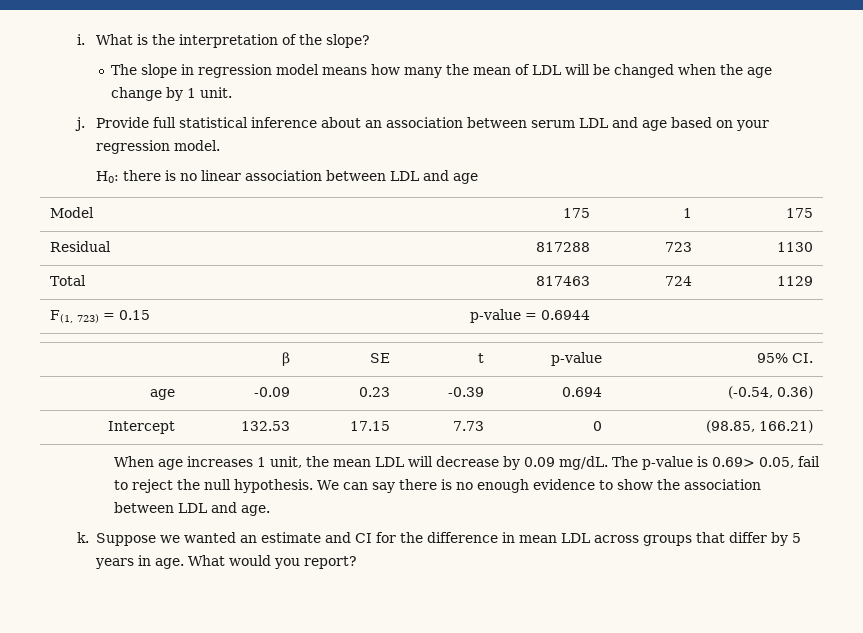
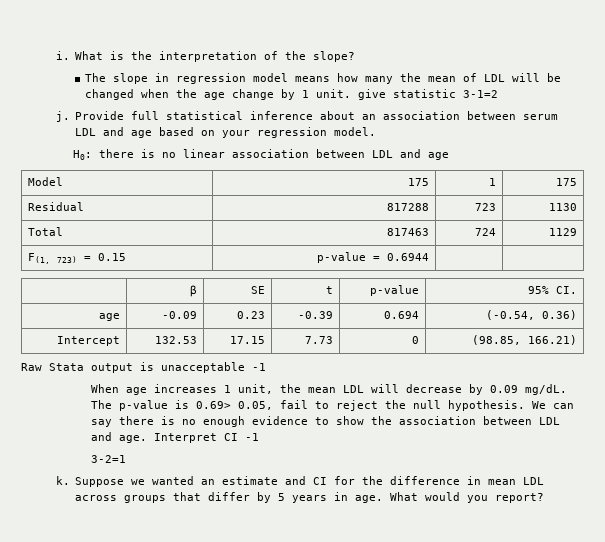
(232, 92) none -> [358,89,499,100] give statistic 3-1=2
(813, 426) none -> [21,362,266,373] // Raw Stata output is unacceptable -1
(271, 510) none -> [153,433,259,443] [90,455,126,463] Interpret CI -1 // 3-2=1

